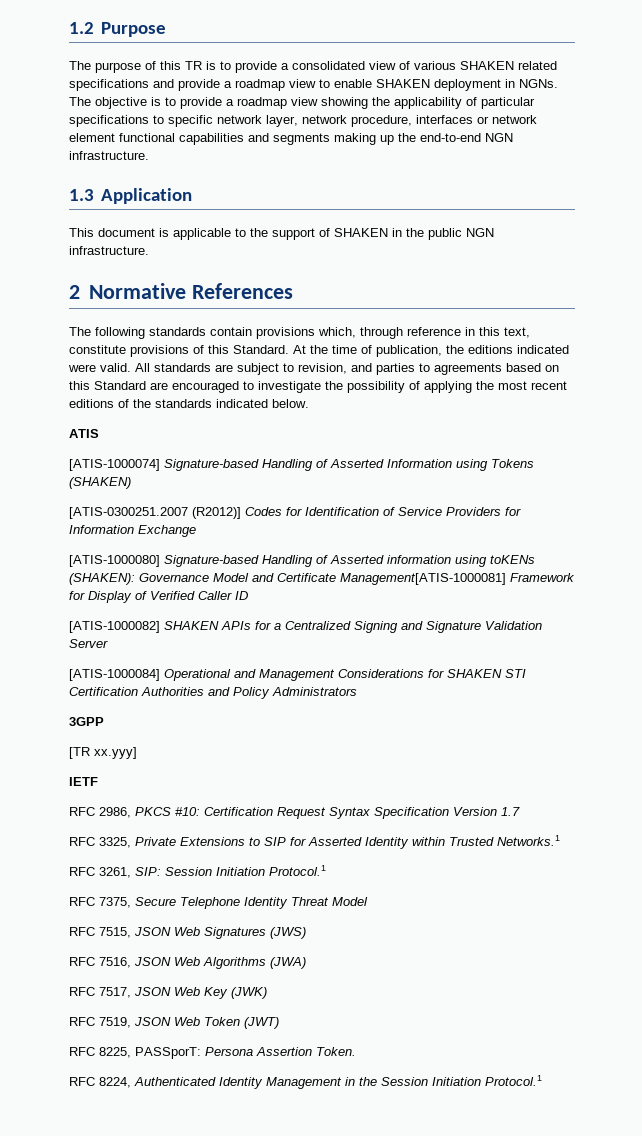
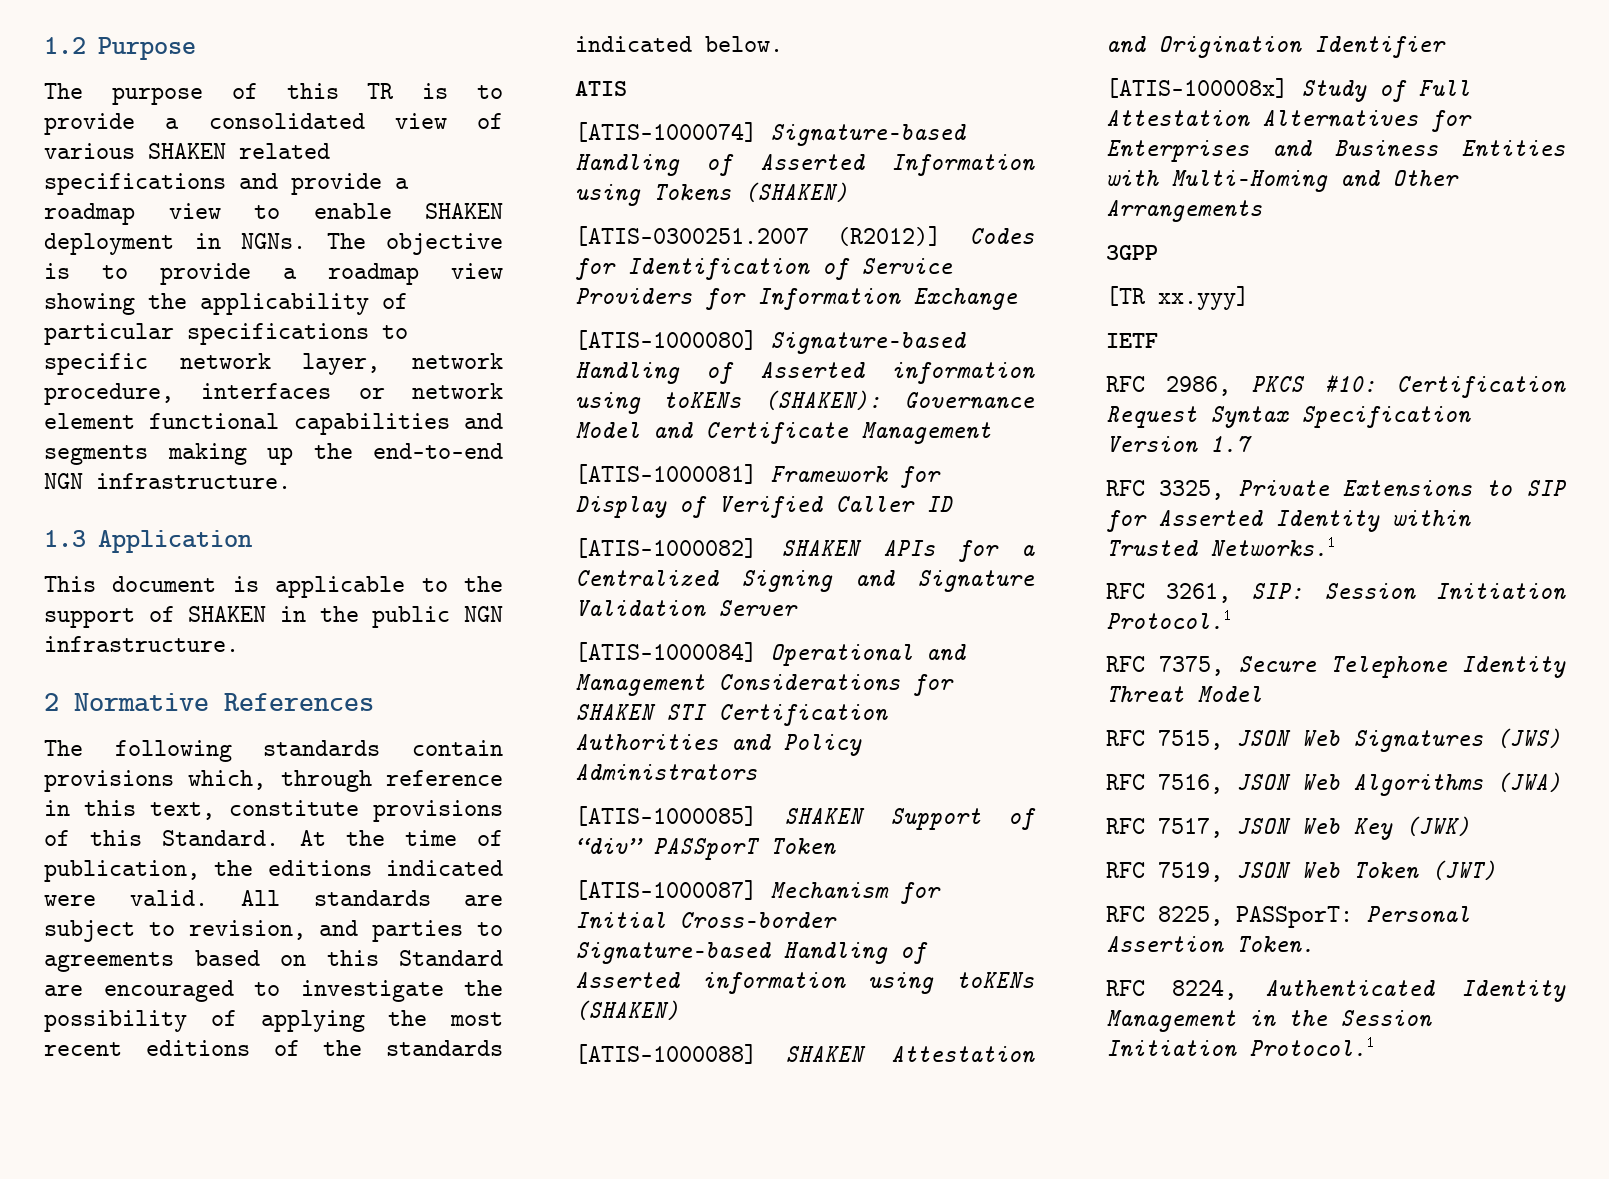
[340,573,506,585] Management[ATIS-1000081] -> [861,422,991,444] [575,464,757,484] Management // [ATIS-1000081]
(357, 691) none -> [575,806,1036,830] [575,838,836,860] [575,880,941,904] [575,912,837,929] [575,942,928,964] [575,972,1034,994] [575,1000,679,1021] [575,1044,1035,1064] [1106,36,1446,58] [1106,78,1470,102] [1106,110,1472,132] [1106,140,1565,162] [1106,170,1459,192] [1106,200,1262,222] // [ATIS-1000085] SHAKEN Support of “div” PASSporT Token // [ATIS-1000087] Mechanism for Initial Cross-border Signature-based Handling of Asserted information using toKENs (SHAKEN) // [ATIS-1000088] SHAKEN Attestation and Origination Identifier // [ATIS-100008x] Study of Full Attestation Alternatives for Enterprises and Business Entities with Multi-Homing and Other Arrangements
[205,1047,253,1056] Persona -> [1366,906,1470,923] Personal

